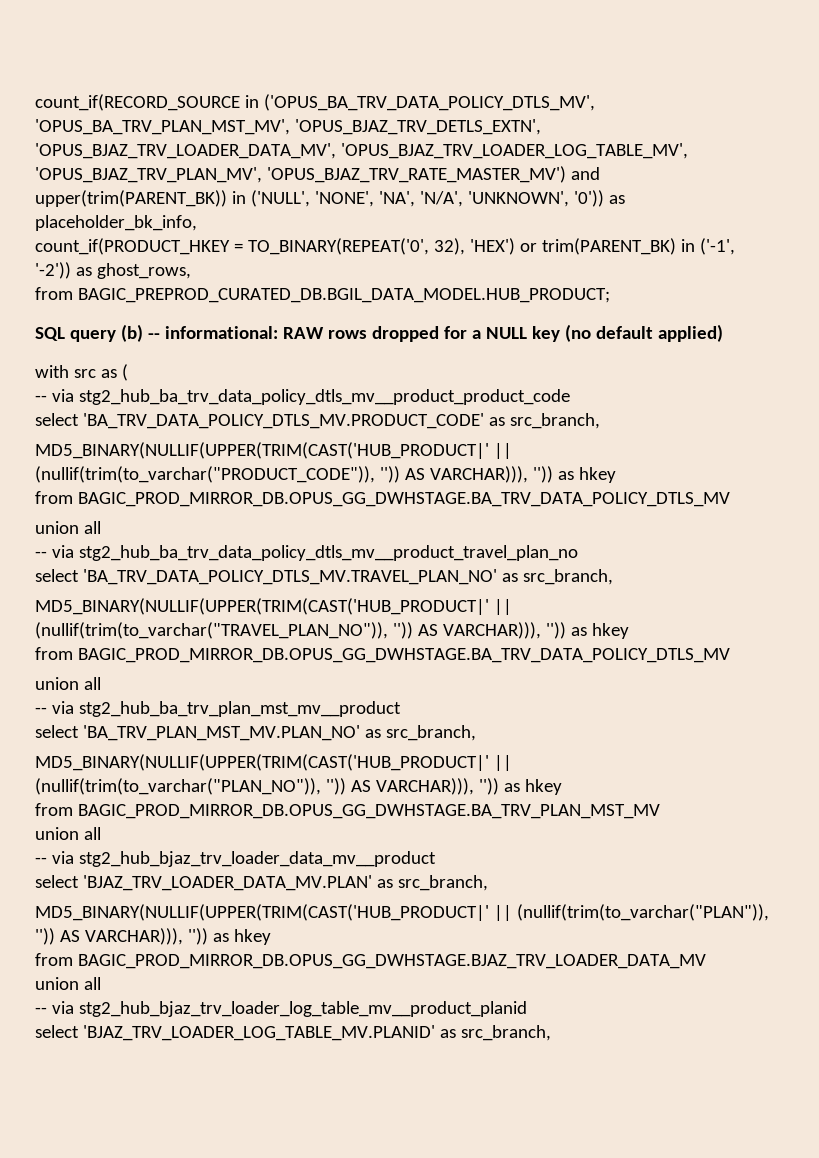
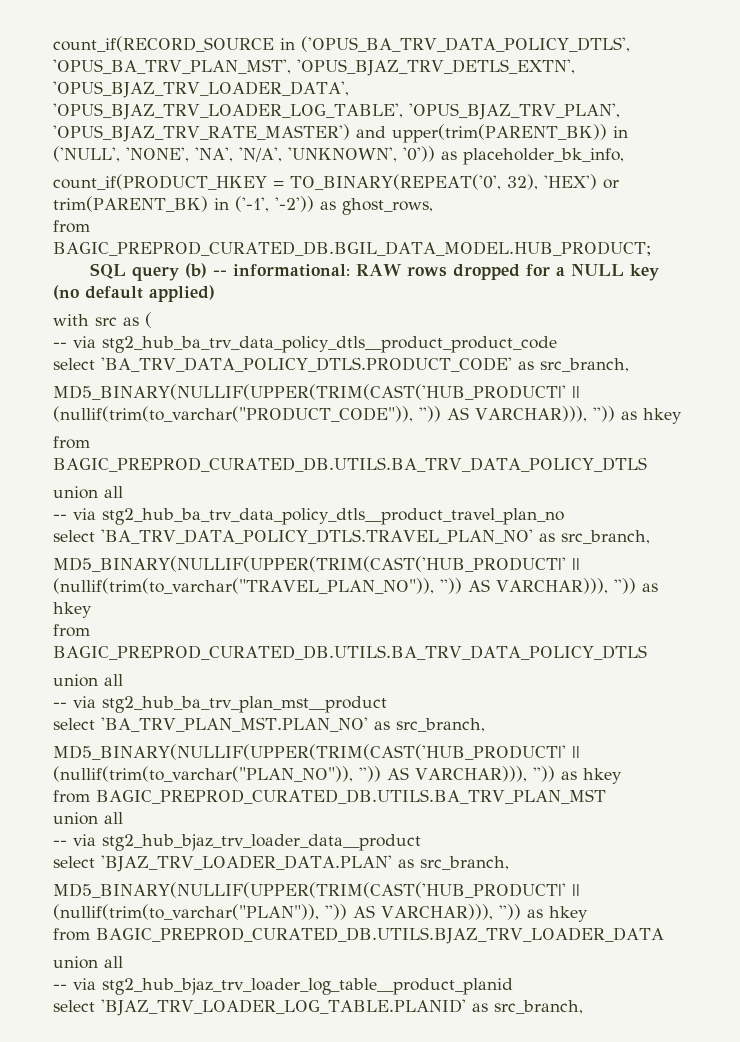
[263,94,595,111] [35,119,541,135] [35,143,688,159] [35,166,566,183] ('OPUS_BA_TRV_DATA_POLICY_DTLS_MV', 'OPUS_BA_TRV_PLAN_MST_MV', 'OPUS_BJAZ_TRV_DETLS_EXTN', 'OPUS_BJAZ_TRV_LOADER_DATA_MV', 'OPUS_BJAZ_TRV_LOADER_LOG_TABLE_MV', 'OPUS_BJAZ_TRV_PLAN_MV', 'OPUS_BJAZ_TRV_RATE_MASTER_MV') -> [301,36,630,52] [53,59,575,76] [53,81,349,98] [53,103,620,120] [53,124,350,142] ('OPUS_BA_TRV_DATA_POLICY_DTLS', 'OPUS_BA_TRV_PLAN_MST', 'OPUS_BJAZ_TRV_DETLS_EXTN', 'OPUS_BJAZ_TRV_LOADER_DATA', 'OPUS_BJAZ_TRV_LOADER_LOG_TABLE', 'OPUS_BJAZ_TRV_PLAN', 'OPUS_BJAZ_TRV_RATE_MASTER')
[78,389,570,405] [35,413,484,429] stg2_hub_ba_trv_data_policy_dtls_mv__product_product_code // select 'BA_TRV_DATA_POLICY_DTLS_MV.PRODUCT_CODE' -> [102,336,557,353] [53,357,512,372] stg2_hub_ba_trv_data_policy_dtls__product_product_code // select 'BA_TRV_DATA_POLICY_DTLS.PRODUCT_CODE'
[77,492,730,507] [35,521,101,534] [35,545,578,561] [35,569,497,585] BAGIC_PROD_MIRROR_DB.OPUS_GG_DWHSTAGE.BA_TRV_DATA_POLICY_DTLS_MV // union all // -- via stg2_hub_ba_trv_data_policy_dtls_mv__product_travel_plan_no // select 'BA_TRV_DATA_POLICY_DTLS_MV.TRAVEL_PLAN_NO' -> [53,457,647,472] [53,486,123,499] [53,508,564,525] [53,529,533,544] BAGIC_PREPROD_CURATED_DB.UTILS.BA_TRV_DATA_POLICY_DTLS // union all // -- via stg2_hub_ba_trv_data_policy_dtls__product_travel_plan_no // select 'BA_TRV_DATA_POLICY_DTLS.TRAVEL_PLAN_NO'
[77,648,730,663] [35,677,101,690] [35,701,401,717] [35,725,360,741] BAGIC_PROD_MIRROR_DB.OPUS_GG_DWHSTAGE.BA_TRV_DATA_POLICY_DTLS_MV // union all // -- via stg2_hub_ba_trv_plan_mst_mv__product // select 'BA_TRV_PLAN_MST_MV.PLAN_NO' -> [53,645,647,660] [53,674,123,687] [53,696,387,713] [53,717,368,732] BAGIC_PREPROD_CURATED_DB.UTILS.BA_TRV_DATA_POLICY_DTLS // union all // -- via stg2_hub_ba_trv_plan_mst__product // select 'BA_TRV_PLAN_MST.PLAN_NO'
[77,804,660,819] [35,827,101,840] [35,851,436,867] [35,875,372,891] BAGIC_PROD_MIRROR_DB.OPUS_GG_DWHSTAGE.BA_TRV_PLAN_MST_MV // union all // -- via stg2_hub_bjaz_trv_loader_data_mv__product // select 'BJAZ_TRV_LOADER_DATA_MV.PLAN' -> [96,789,606,804] [53,812,123,825] [53,834,421,851] [53,855,392,872] BAGIC_PREPROD_CURATED_DB.UTILS.BA_TRV_PLAN_MST // union all // -- via stg2_hub_bjaz_trv_loader_data__product // select 'BJAZ_TRV_LOADER_DATA.PLAN'
[77,954,706,969] [35,977,101,990] [35,1001,527,1017] [35,1025,435,1041] BAGIC_PROD_MIRROR_DB.OPUS_GG_DWHSTAGE.BJAZ_TRV_LOADER_DATA_MV // union all // -- via stg2_hub_bjaz_trv_loader_log_table_mv__product_planid // select 'BJAZ_TRV_LOADER_LOG_TABLE_MV.PLANID' -> [96,927,664,944] [53,956,123,969] [53,978,513,995] [53,999,466,1016] BAGIC_PREPROD_CURATED_DB.UTILS.BJAZ_TRV_LOADER_DATA // union all // -- via stg2_hub_bjaz_trv_loader_log_table__product_planid // select 'BJAZ_TRV_LOADER_LOG_TABLE.PLANID'

